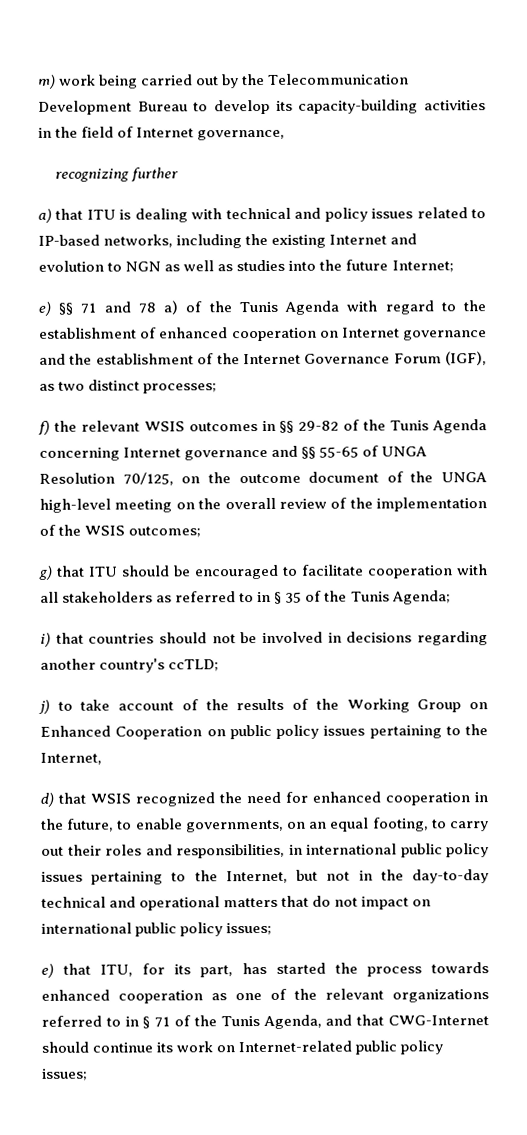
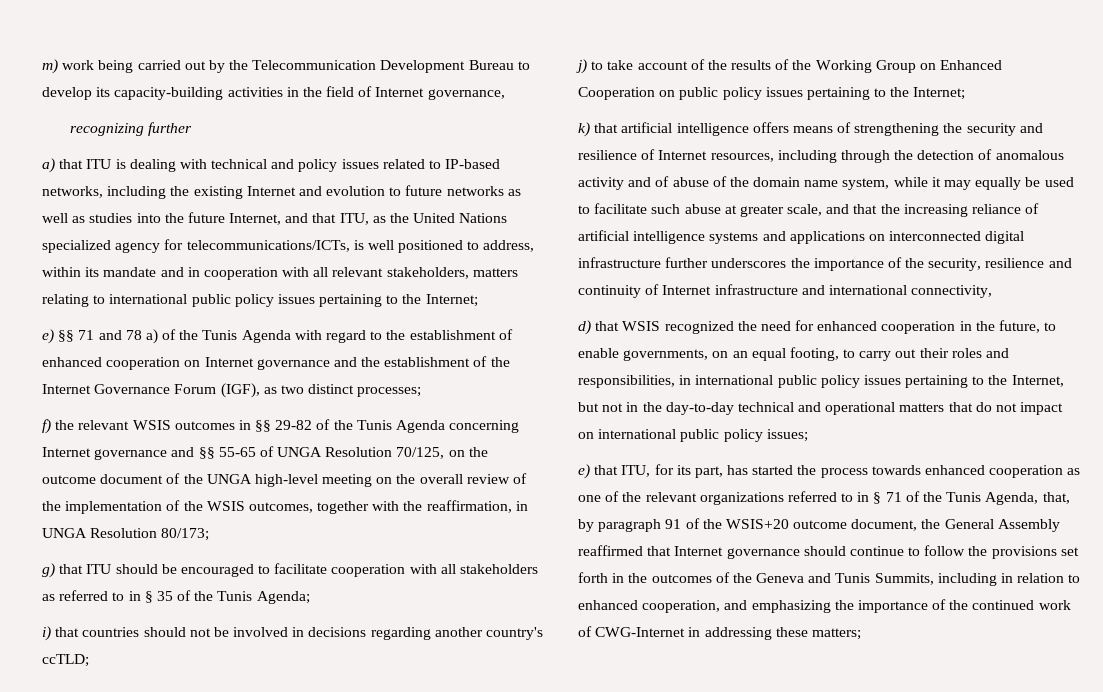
[125,261,162,272] NGN -> [405,185,504,196] future networks
(389, 265) none -> [229,213,508,225] [42,239,535,253] [42,267,518,280] [42,294,422,307] Internet, and that ITU, as the United Nations specialized agency for telecommunications/ICTs, is well positioned to address, within its mandate and in cooperation with all relevant stakeholders, matters relating to international public policy issues pertaining to the
[128,526,202,538] outcomes; -> [248,500,528,514] [42,528,210,541] outcomes, together with the reaffirmation, in UNGA Resolution 80/173;
[40,752,102,765] Internet, -> [913,87,966,100] [578,122,1043,137] [578,149,1064,163] [578,176,1074,190] [578,203,1040,217] [578,230,1025,244] [578,257,1072,271] [578,284,993,298] Internet; // k) that artificial intelligence offers means of strengthening the security and resilience of Internet resources, including through the detection of anomalous activity and of abuse of the domain name system, while it may equally be used to facilitate such abuse at greater scale, and that the increasing reliance of artificial intelligence systems and applications on interconnected digital infrastructure further underscores the importance of the security, resilience and continuity of Internet infrastructure and international connectivity,
[325,1014,489,1026] [41,1040,444,1055] [42,1068,88,1081] and that CWG-Internet should continue its work on Internet-related public policy issues; -> [1042,492,1070,504] [578,518,1060,532] [578,545,1079,559] [578,572,1081,586] [578,599,1071,613] [578,626,861,640] that, by paragraph 91 of the WSIS+20 outcome document, the General Assembly reaffirmed that Internet governance should continue to follow the provisions set forth in the outcomes of the Geneva and Tunis Summits, including in relation to enhanced cooperation, and emphasizing the importance of the continued work of CWG-Internet in addressing these matters;

